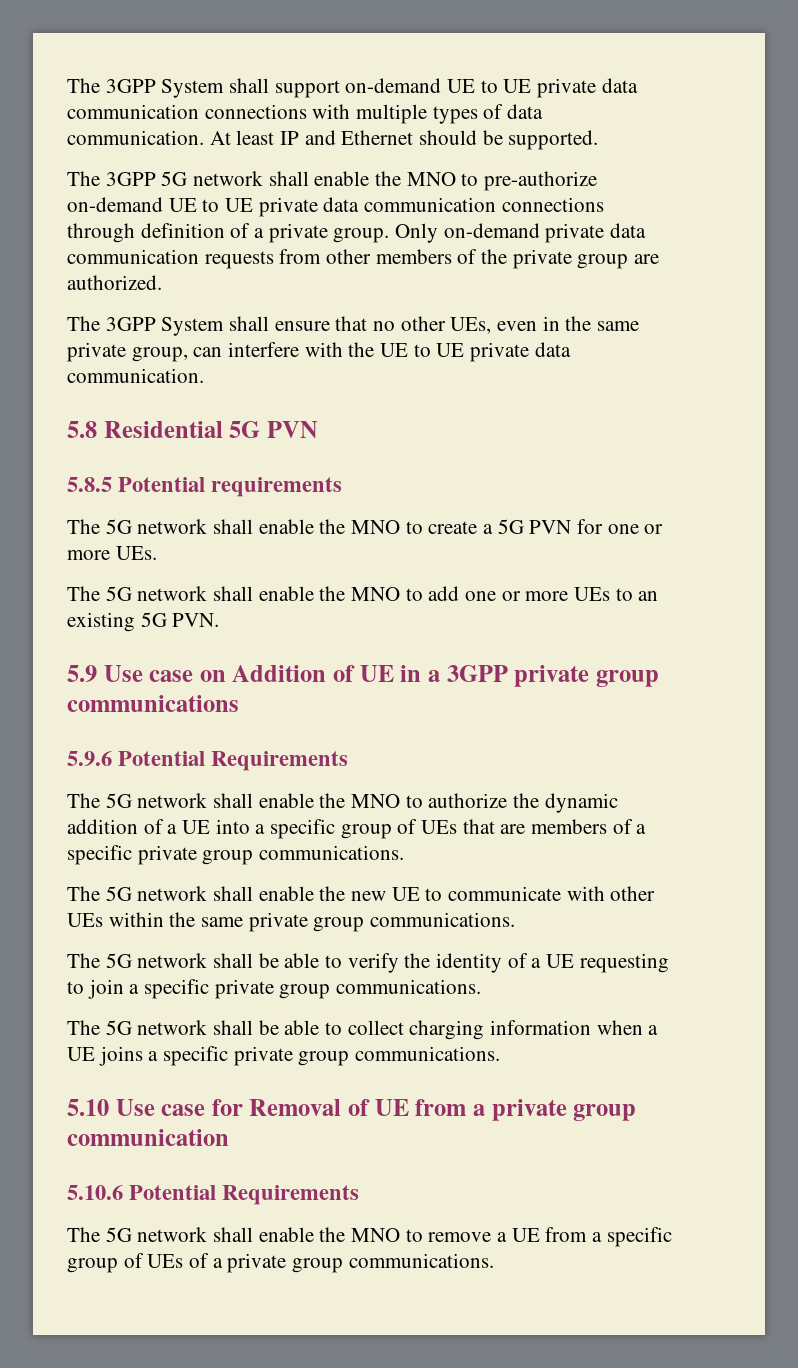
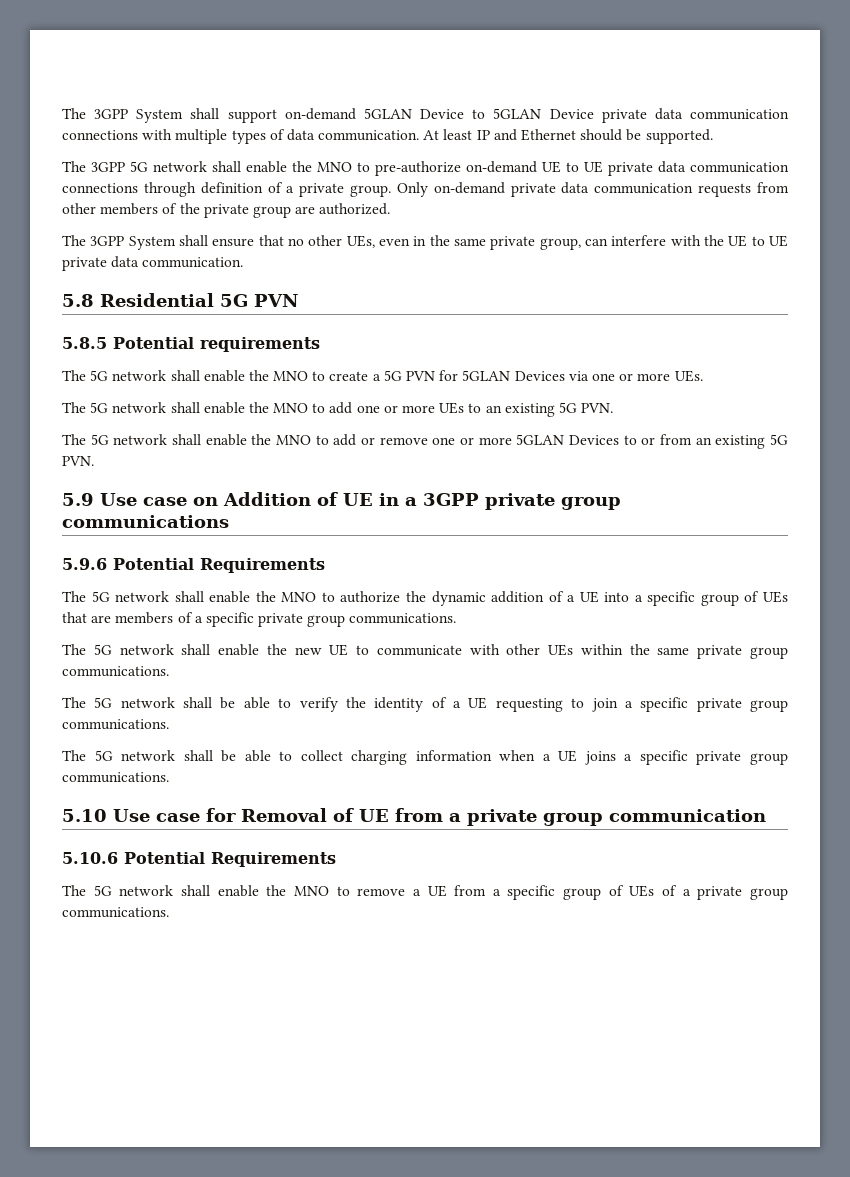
[447,79,532,93] UE to UE -> [363,108,594,119] 5GLAN Device to 5GLAN Device
(604, 526) none -> [462,370,589,381] 5GLAN Devices via
(220, 620) none -> [62,434,788,449] [62,456,94,466] // The 5G network shall enable the MNO to add or remove one or more 5GLAN Devices to or from an existing 5G PVN.

